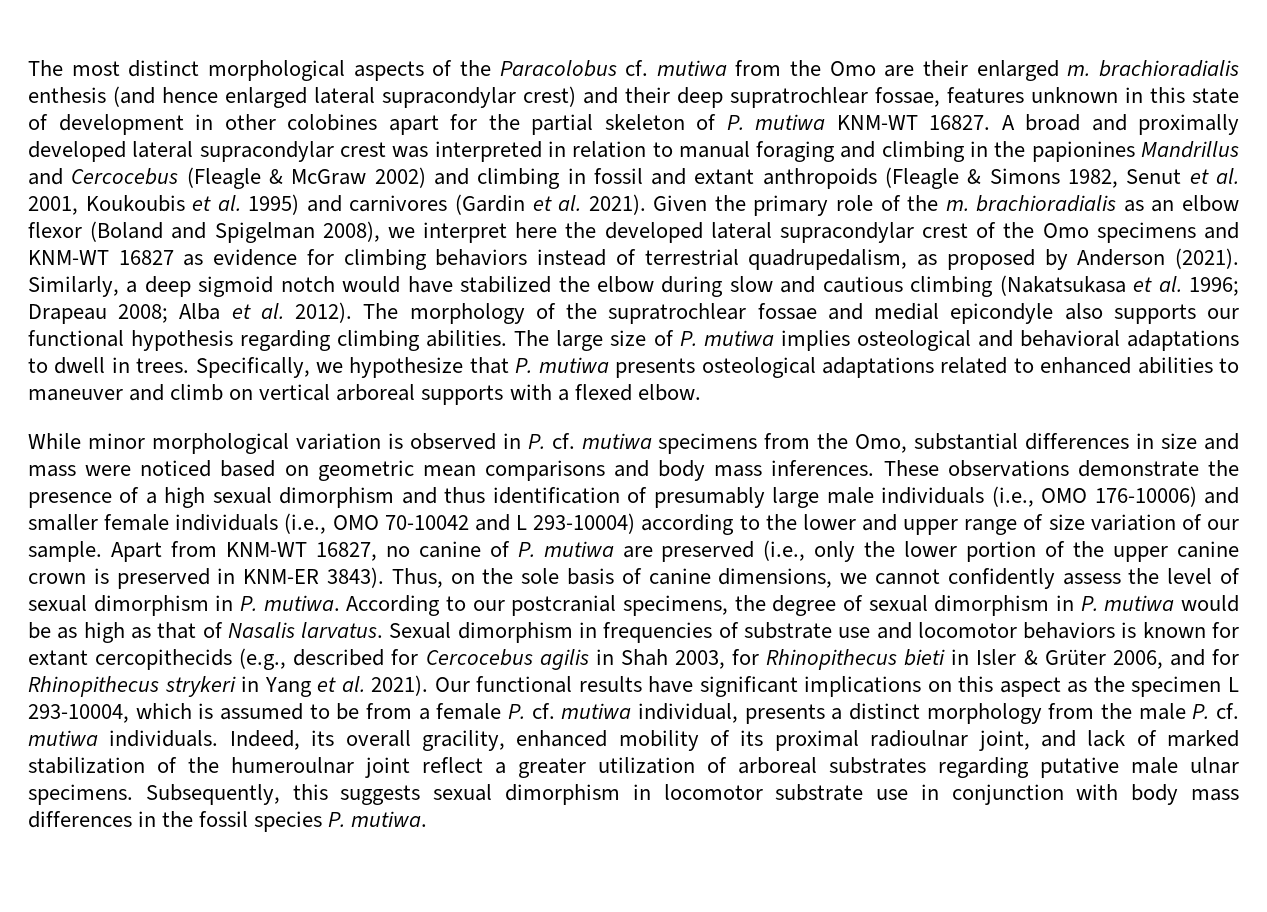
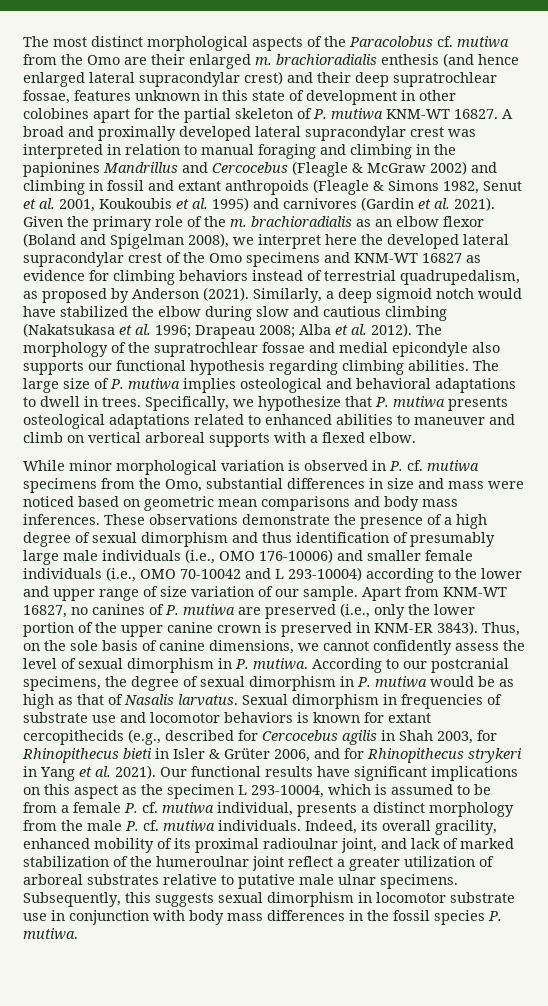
(206, 497) none -> [23,532,90,547] degree of
[418,541,481,558] canine -> [92,604,145,615] canines
[938,757,1029,778] regarding -> [163,874,234,885] relative to

